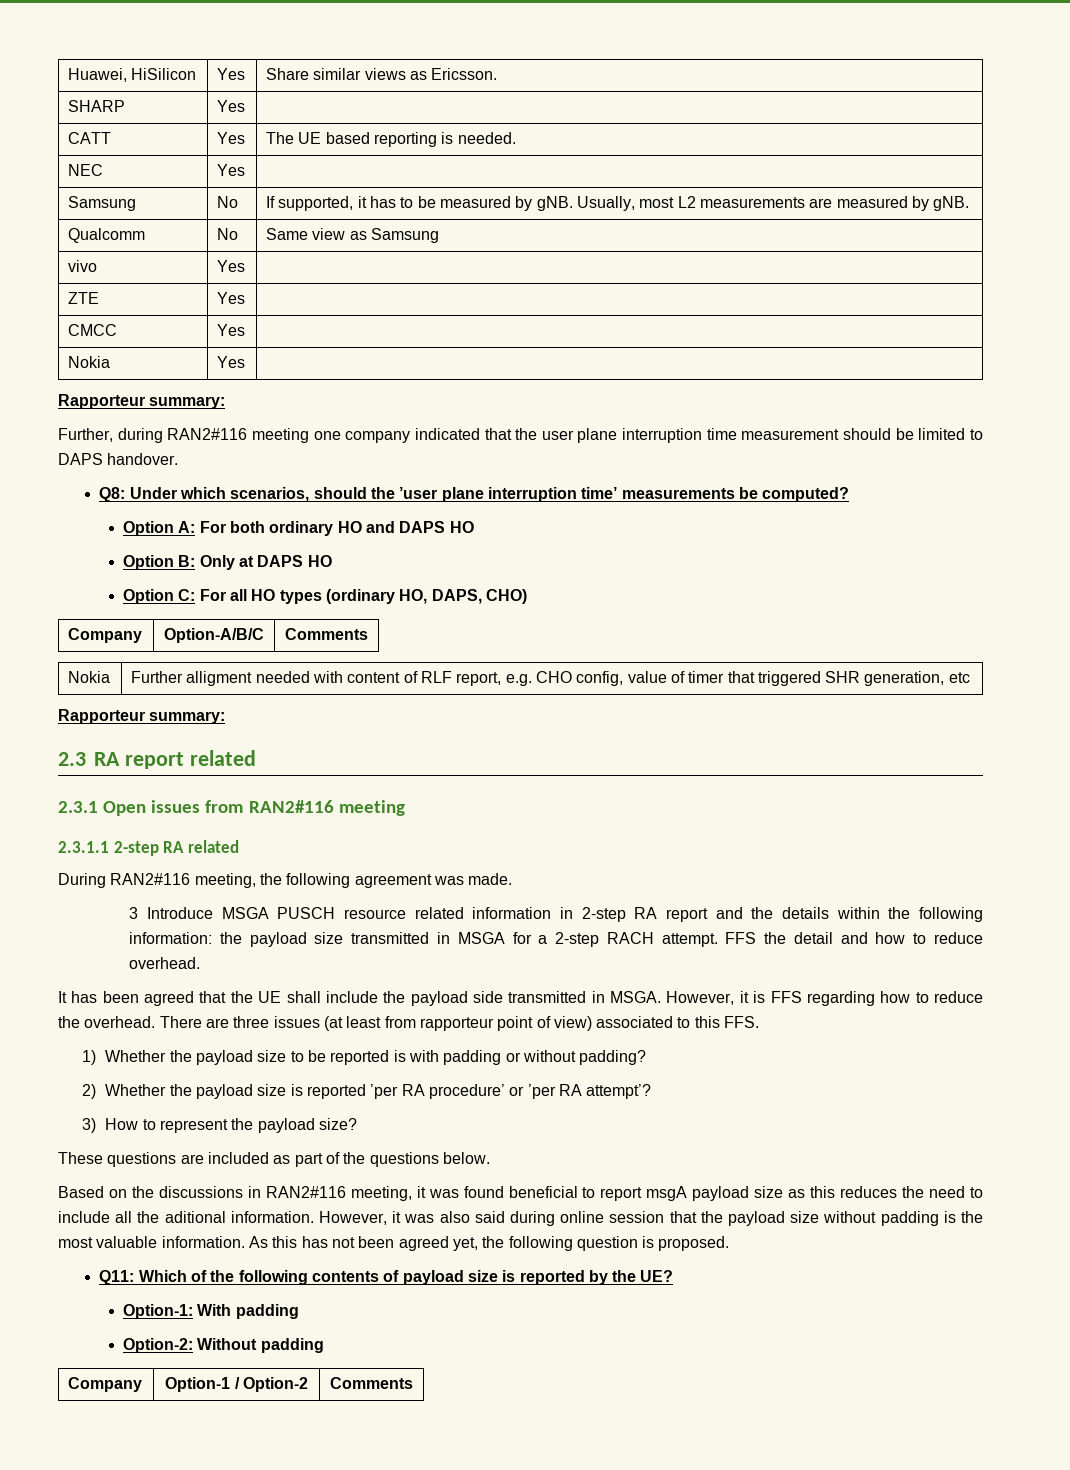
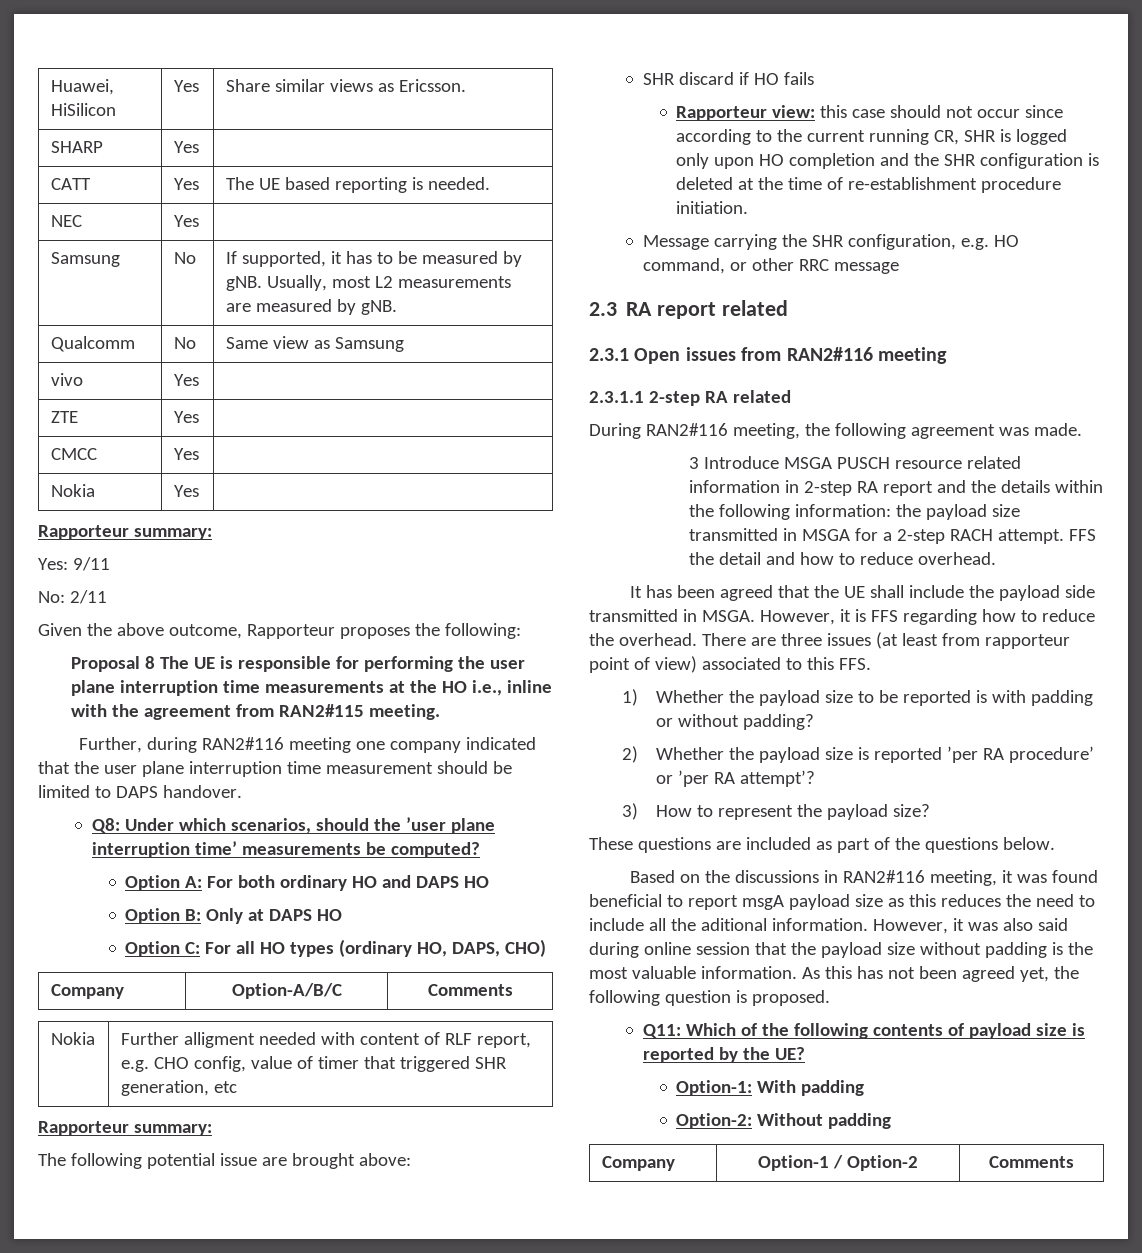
(226, 402) none -> [38,557,110,571] [38,590,107,604] [38,623,521,639] [71,656,526,672] [71,680,553,696] [71,704,441,720] // Yes: 9/11 // No: 2/11 // Given the above outcome, Rapporteur proposes the following: // Proposal 8 The UE is responsible for performing the user plane interruption time measurements at the HO i.e., inline with the agreement from RAN2#115 meeting.
(226, 717) none -> [38,1153,411,1169] [642,72,814,85] [676,105,1064,121] [676,129,1068,145] [676,153,1100,169] [676,177,1062,193] [676,201,749,214] [642,234,1019,250] [642,258,899,274] // The following potential issue are brought above: // SHR discard if HO fails // Rapporteur view: this case should not occur since according to the current running CR, SHR is logged only upon HO completion and the SHR configuration is deleted at the time of re-establishment procedure initiation. // Message carrying the SHR configuration, e.g. HO command, or other RRC message

